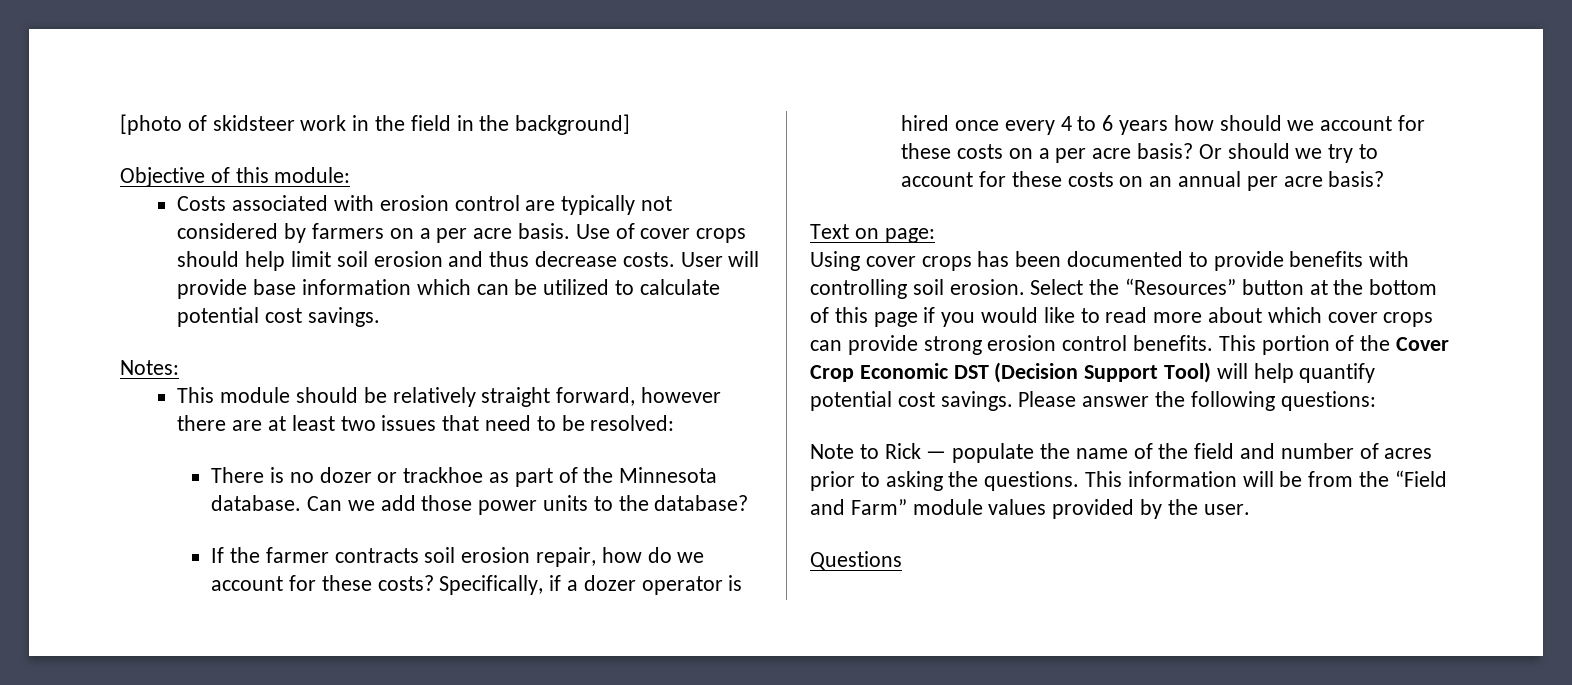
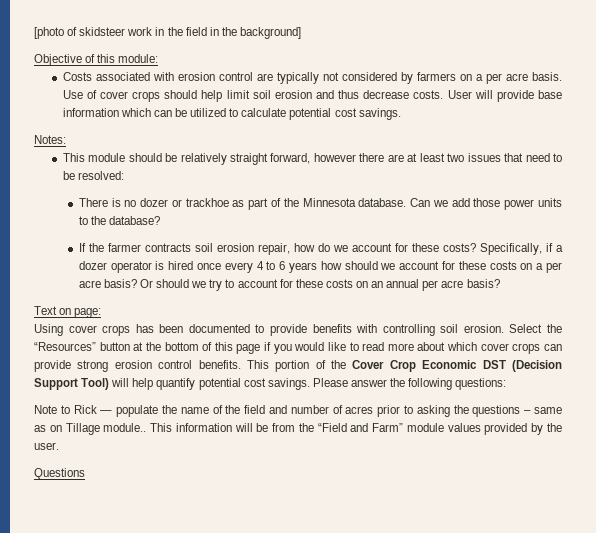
[984,471,1080,491] questions. -> [472,405,563,417] [34,423,147,435] questions – same as on Tillage module..

